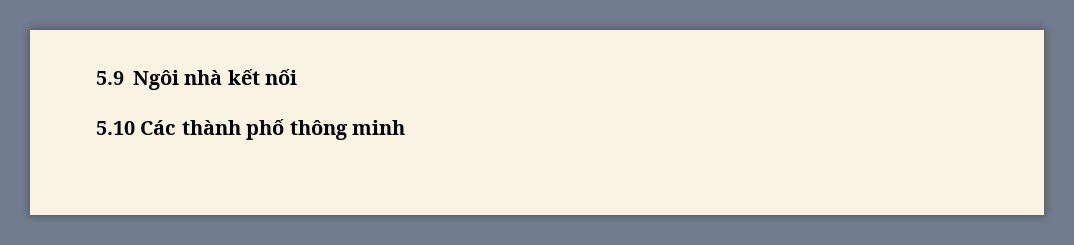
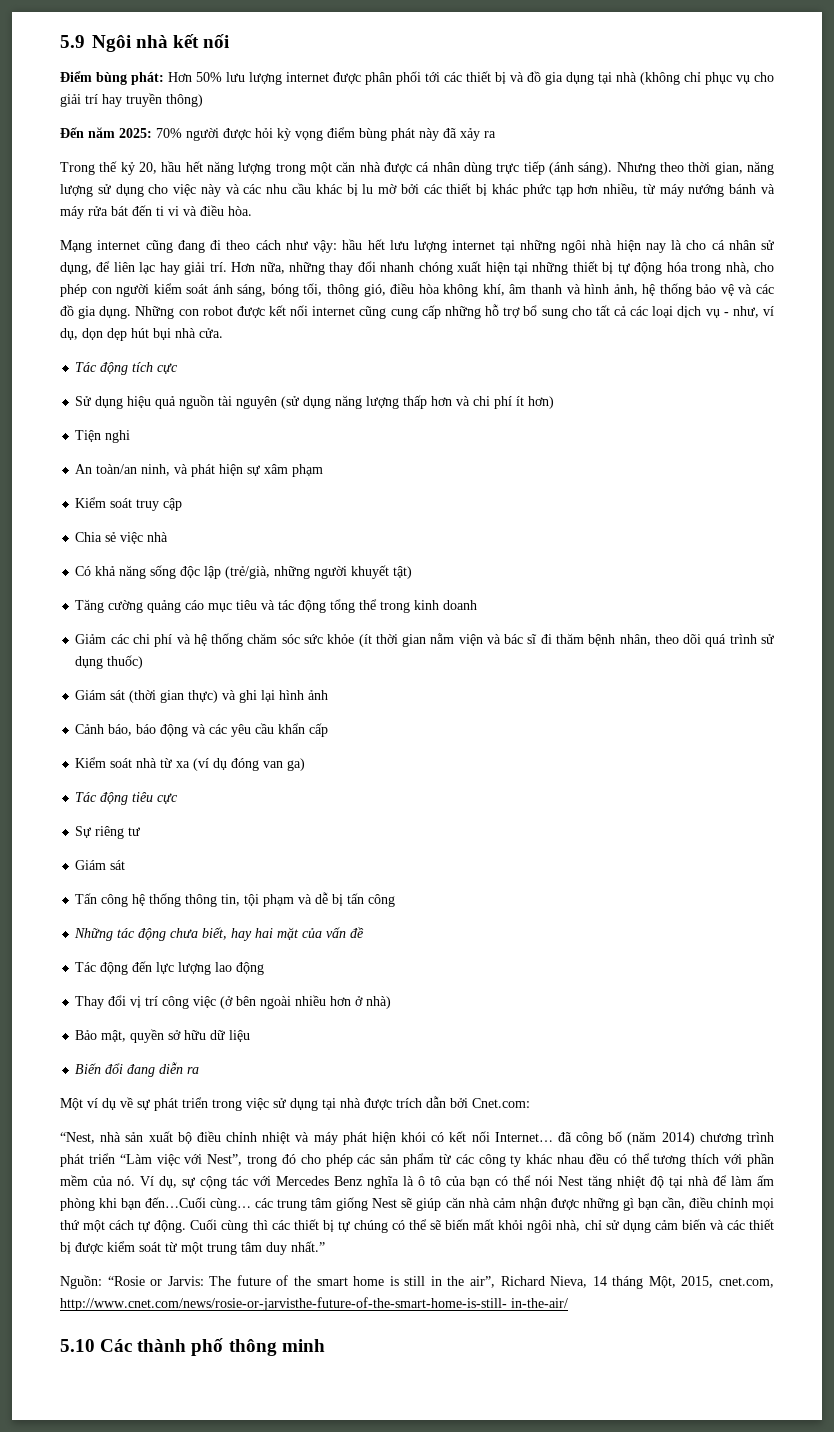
(298, 77) none -> [60,71,774,85] [60,93,203,107] [60,127,496,141] [60,161,774,175] [60,183,776,197] [60,205,252,219] [60,239,774,253] [60,261,775,275] [60,283,774,297] [60,304,775,319] [60,328,223,341] [75,362,179,375] [75,395,555,409] [75,430,131,443] [75,464,324,477] [75,497,183,511] [75,532,169,544] [75,565,413,579] [75,599,478,613] [75,633,774,647] [75,655,144,669] [75,690,329,703] [75,723,329,737] [75,757,306,771] [75,792,179,805] [75,826,141,839] [75,860,126,870] [75,892,396,907] [74,927,365,941] [75,961,265,975] [75,995,392,1009] [75,1029,251,1043] [75,1062,200,1077] [60,1096,530,1111] [60,1131,774,1145] [60,1153,774,1167] [60,1175,774,1189] [60,1197,775,1211] [60,1219,774,1233] [60,1241,325,1255] [60,1275,774,1289] [60,1297,568,1311] // Điểm bùng phát: Hơn 50% lưu lượng internet được phân phối tới các thiết bị và đồ gia dụng tại nhà (không chỉ phục vụ cho giải trí hay truyền thông) // Đến năm 2025: 70% người được hỏi kỳ vọng điểm bùng phát này đã xảy ra // Trong thế kỷ 20, hầu hết năng lượng trong một căn nhà được cá nhân dùng trực tiếp (ánh sáng). Nhưng theo thời gian, năng lượng sử dụng cho việc này và các nhu cầu khác bị lu mờ bởi các thiết bị khác phức tạp hơn nhiều, từ máy nướng bánh và máy rửa bát đến ti vi và điều hòa. // Mạng internet cũng đang đi theo cách như vậy: hầu hết lưu lượng internet tại những ngôi nhà hiện nay là cho cá nhân sử dụng, để liên lạc hay giải trí. Hơn nữa, những thay đổi nhanh chóng xuất hiện tại những thiết bị tự động hóa trong nhà, cho phép con người kiểm soát ánh sáng, bóng tối, thông gió, điều hòa không khí, âm thanh và hình ảnh, hệ thống bảo vệ và các đồ gia dụng. Những con robot được kết nối internet cũng cung cấp những hỗ trợ bổ sung cho tất cả các loại dịch vụ - như, ví dụ, dọn dẹp hút bụi nhà cửa. // Tác động tích cực // Sử dụng hiệu quả nguồn tài nguyên (sử dụng năng lượng thấp hơn và chi phí ít hơn) // Tiện nghi // An toàn/an ninh, và phát hiện sự xâm phạm // Kiểm soát truy cập // Chia sẻ việc nhà // Có khả năng sống độc lập (trẻ/già, những người khuyết tật) // Tăng cường quảng cáo mục tiêu và tác động tổng thể trong kinh doanh // Giảm các chi phí và hệ thống chăm sóc sức khỏe (ít thời gian nằm viện và bác sĩ đi thăm bệnh nhân, theo dõi quá trình sử dụng thuốc) // Giám sát (thời gian thực) và ghi lại hình ảnh // Cảnh báo, báo động và các yêu cầu khẩn cấp // Kiểm soát nhà từ xa (ví dụ đóng van ga) // Tác động tiêu cực // Sự riêng tư // Giám sát // Tấn công hệ thống thông tin, tội phạm và dễ bị tấn công // Những tác động chưa biết, hay hai mặt của vấn đề // Tác động đến lực lượng lao động // Thay đổi vị trí công việc (ở bên ngoài nhiều hơn ở nhà) // Bảo mật, quyền sở hữu dữ liệu // Biến đổi đang diễn ra // Một ví dụ về sự phát triển trong việc sử dụng tại nhà được trích dẫn bởi Cnet.com: // “Nest, nhà sản xuất bộ điều chỉnh nhiệt và máy phát hiện khói có kết nối Internet… đã công bố (năm 2014) chương trình phát triển “Làm việc với Nest”, trong đó cho phép các sản phẩm từ các công ty khác nhau đều có thể tương thích với phần mềm của nó. Ví dụ, sự cộng tác với Mercedes Benz nghĩa là ô tô của bạn có thể nói Nest tăng nhiệt độ tại nhà để làm ấm phòng khi bạn đến…Cuối cùng… các trung tâm giống Nest sẽ giúp căn nhà cảm nhận được những gì bạn cần, điều chỉnh mọi thứ một cách tự động. Cuối cùng thì các thiết bị tự chúng có thể sẽ biến mất khỏi ngôi nhà, chỉ sử dụng cảm biến và các thiết bị được kiểm soát từ một trung tâm duy nhất.” // Nguồn: “Rosie or Jarvis: The future of the smart home is still in the air”, Richard Nieva, 14 tháng Một, 2015, cnet.com, http://www.cnet.com/news/rosie-or-jarvisthe-future-of-the-smart-home-is-still- in-the-air/

